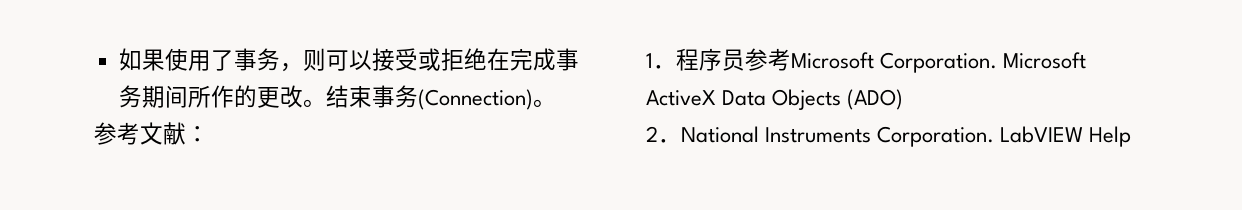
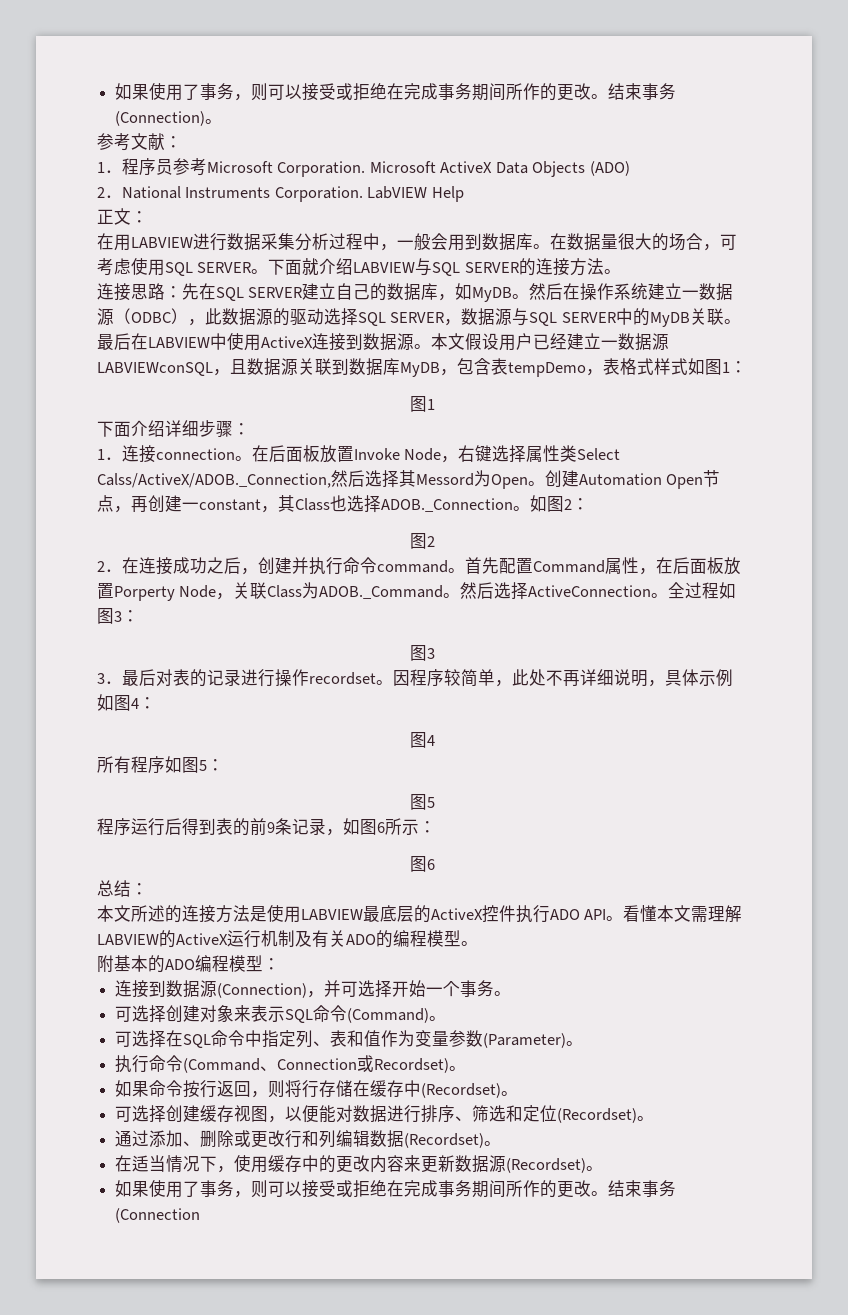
(1132, 136) none -> [97,208,148,225] [97,233,737,251] [97,258,621,276] [97,283,734,302] [97,308,741,327] [97,333,669,351] [97,358,747,377] [410,396,435,412] [97,420,250,437] [97,445,621,463] [97,470,721,489] [97,495,589,513] [410,533,435,549] [97,557,741,575] [97,582,737,601] [97,608,139,624] [410,645,435,661] [97,669,733,687] [97,694,156,711] [410,732,435,748] [97,756,224,774] [410,794,435,810] [97,818,436,836] [410,856,435,872] [97,880,148,897] [97,905,743,923] [97,930,478,948] [97,955,280,973] [115,980,512,998] [115,1005,447,1023] [115,1030,584,1048] [115,1055,467,1073] [115,1080,519,1098] [115,1105,655,1123] [115,1130,502,1148] [115,1155,604,1173] [115,1180,677,1198] [115,1208,201,1223] // 正文： // 在用LABVIEW进行数据采集分析过程中，一般会用到数据库。在数据量很大的场合，可考虑使用SQL SERVER。下面就介绍LABVIEW与SQL SERVER的连接方法。 // 连接思路：先在SQL SERVER建立自己的数据库，如MyDB。然后在操作系统建立一数据源（ODBC），此数据源的驱动选择SQL SERVER，数据源与SQL SERVER中的MyDB关联。最后在LABVIEW中使用ActiveX连接到数据源。本文假设用户已经建立一数据源LABVIEWconSQL，且数据源关联到数据库MyDB，包含表tempDemo，表格式样式如图1： // 图1 // 下面介绍详细步骤： // 1．连接connection。在后面板放置Invoke Node，右键选择属性类Select Calss/ActiveX/ADOB._Connection,然后选择其Messord为Open。创建Automation Open节点，再创建一constant，其Class也选择ADOB._Connection。如图2： // 图2 // 2．在连接成功之后，创建并执行命令command。首先配置Command属性，在后面板放置Porperty Node，关联Class为ADOB._Command。然后选择ActiveConnection。全过程如图3： // 图3 // 3．最后对表的记录进行操作recordset。因程序较简单，此处不再详细说明，具体示例如图4： // 图4 // 所有程序如图5： // 图5 // 程序运行后得到表的前9条记录，如图6所示： // 图6 // 总结： // 本文所述的连接方法是使用LABVIEW最底层的ActiveX控件执行ADO API。看懂本文需理解LABVIEW的ActiveX运行机制及有关ADO的编程模型。 // 附基本的ADO编程模型： // 连接到数据源(Connection)，并可选择开始一个事务。 // 可选择创建对象来表示SQL命令(Command)。 // 可选择在SQL命令中指定列、表和值作为变量参数(Parameter)。 // 执行命令(Command、Connection或Recordset)。 // 如果命令按行返回，则将行存储在缓存中(Recordset)。 // 可选择创建缓存视图，以便能对数据进行排序、筛选和定位(Recordset)。 // 通过添加、删除或更改行和列编辑数据(Recordset)。 // 在适当情况下，使用缓存中的更改内容来更新数据源(Recordset)。 // 如果使用了事务，则可以接受或拒绝在完成事务期间所作的更改。结束事务(Connection

